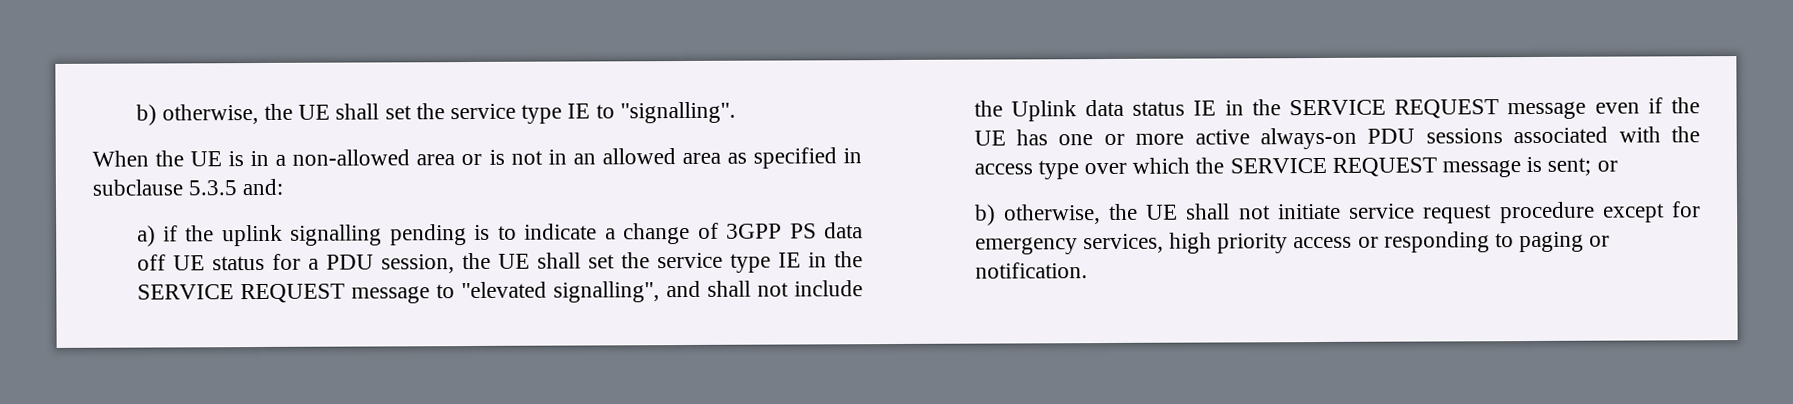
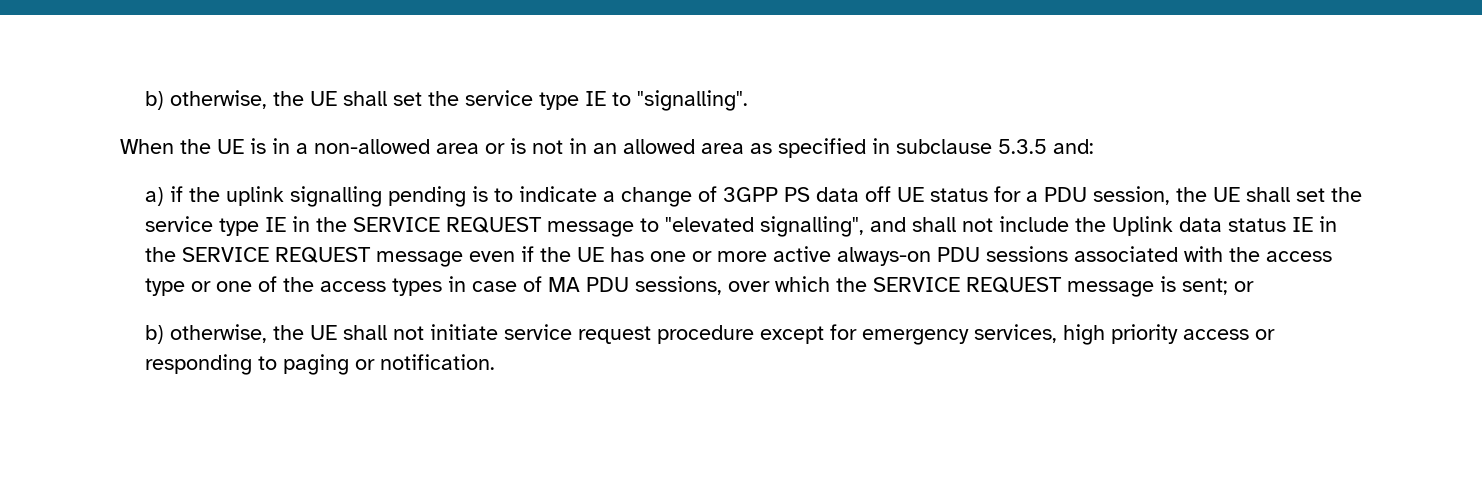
(1079, 170) none -> [190,276,722,296] or one of the access types in case of MA PDU sessions,

